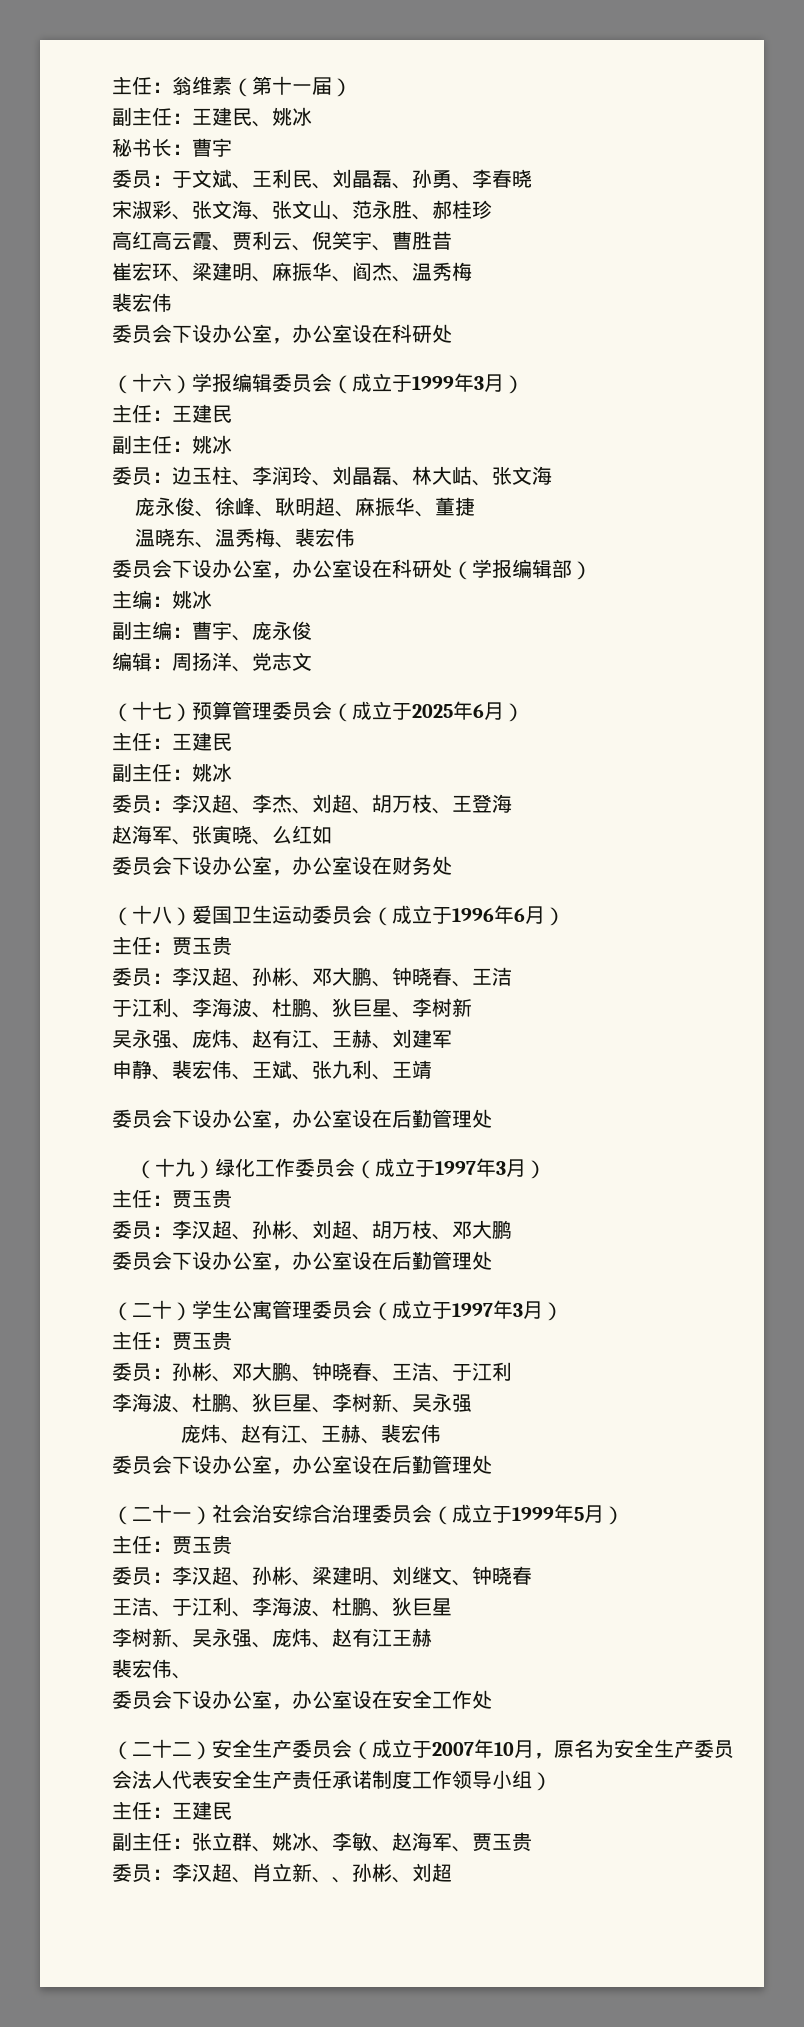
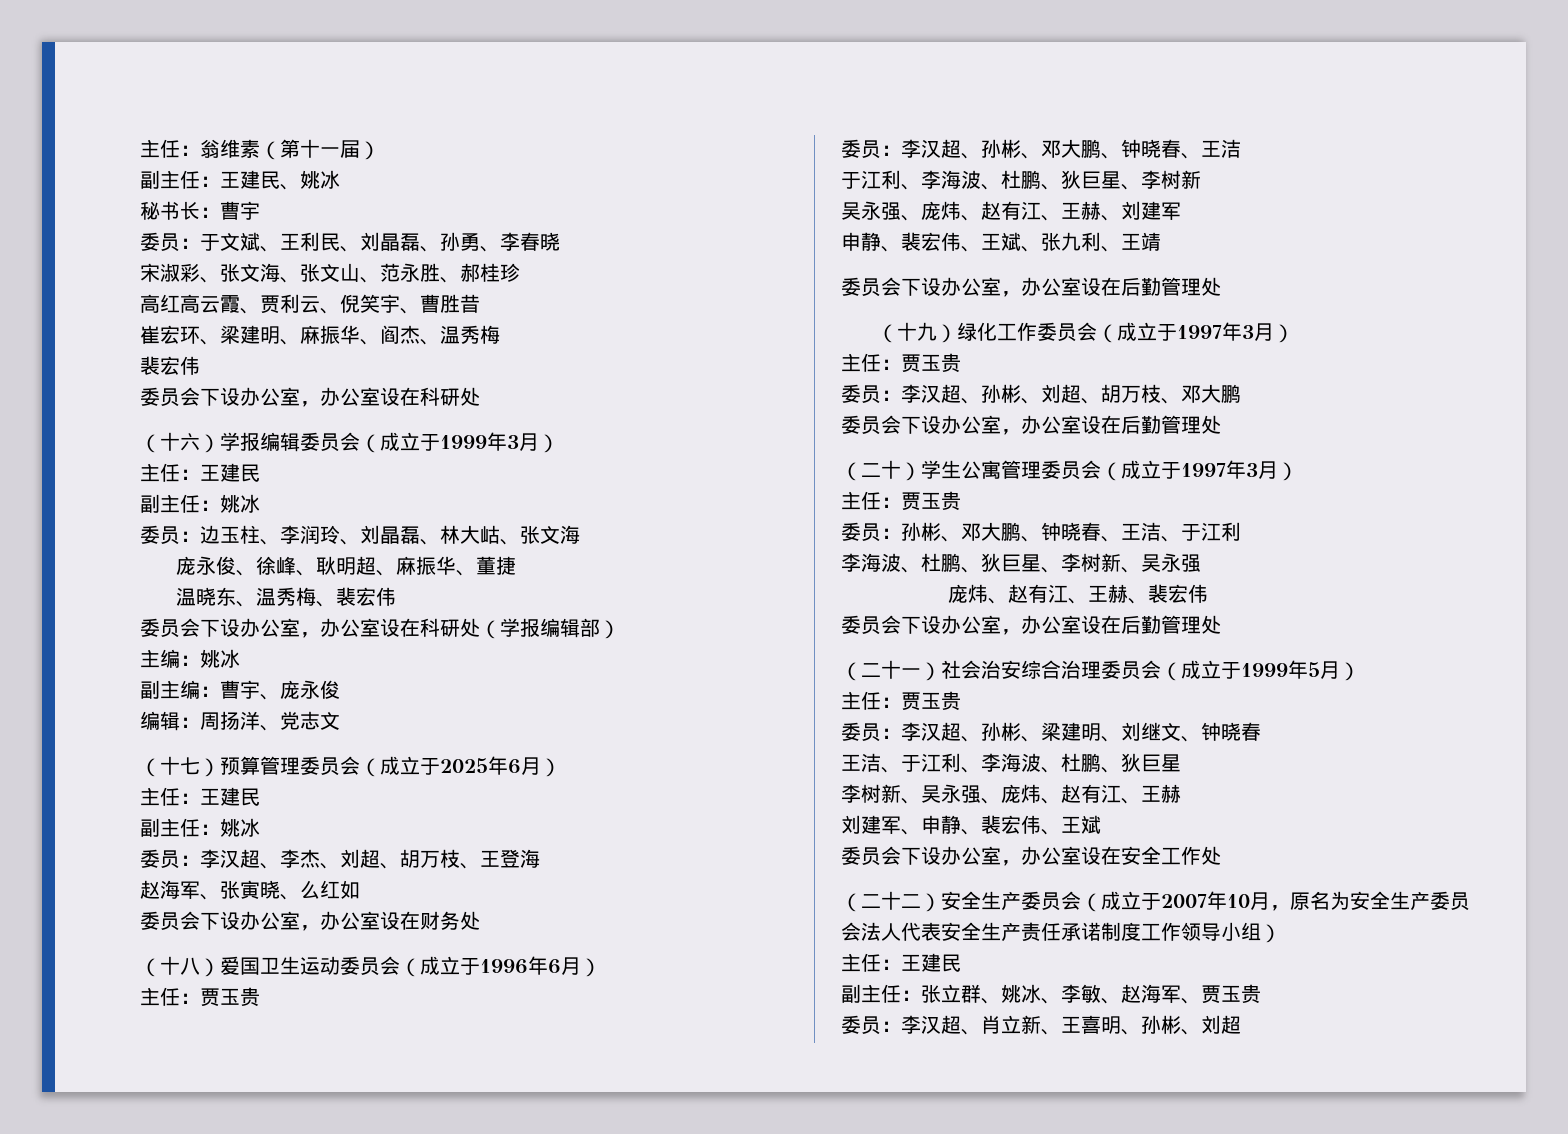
(392, 1637) none -> [1121,798,1141,804] 、
[112,1659,192,1679] 裴宏伟、 -> [841,815,1101,835] 刘建军、申静、裴宏伟、王斌
(332, 1880) none -> [1061,1015,1121,1034] 王喜明

